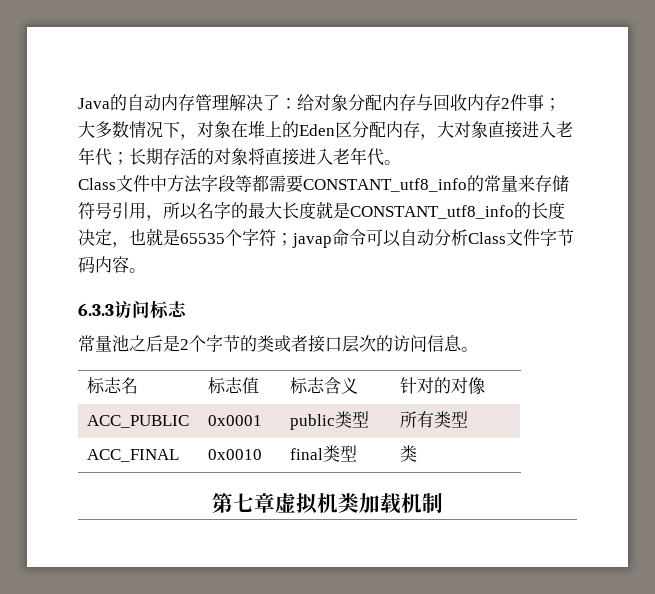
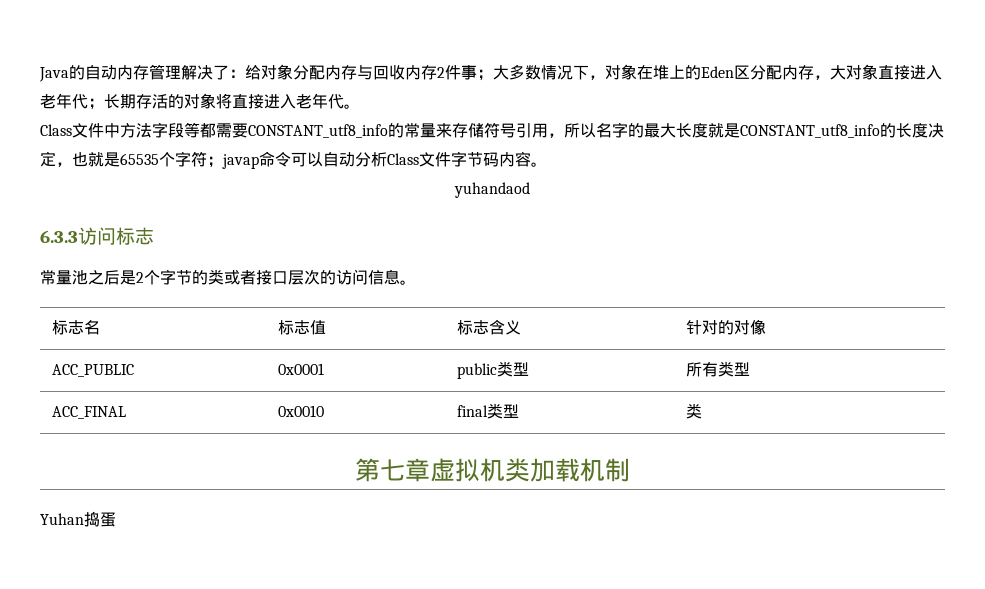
(146, 270) none -> [454,182,530,198] // yuhandaod
(443, 503) none -> [40,511,116,527] // Yuhan捣蛋

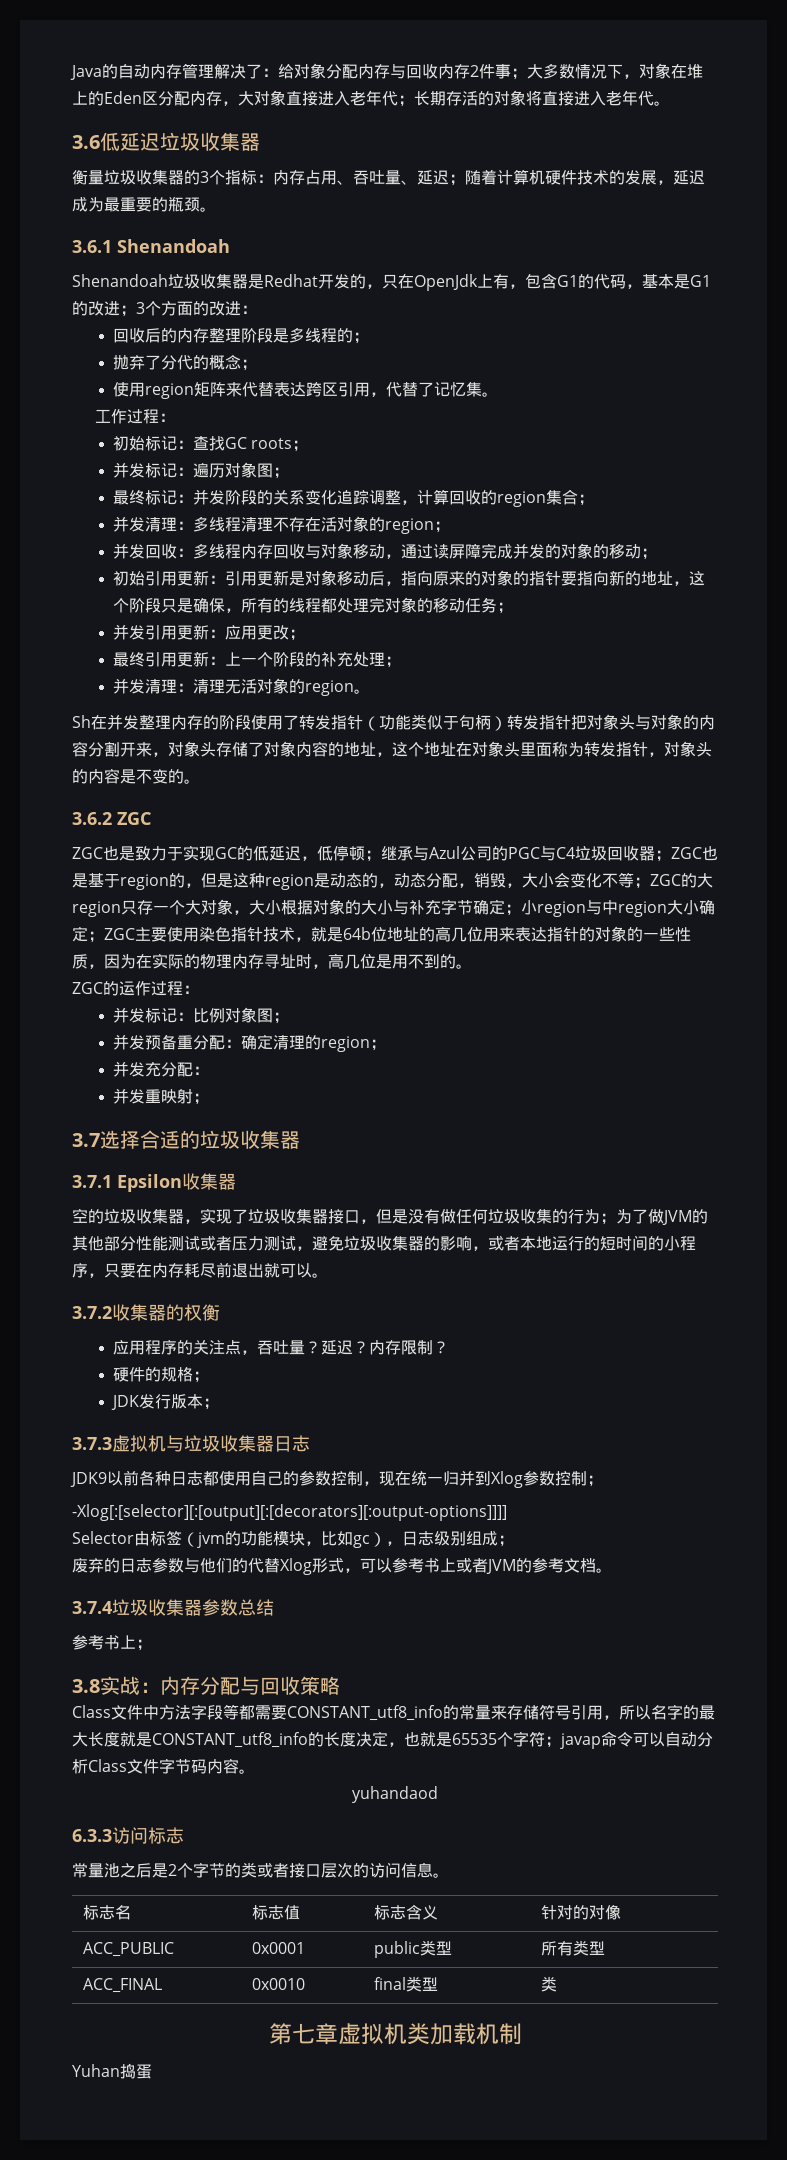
(360, 106) none -> [72,132,260,151] [72,169,705,186] [72,196,216,212] [72,239,230,253] [72,273,711,291] [72,301,257,317] [113,327,370,344] [113,354,258,371] [113,382,499,399] [95,409,176,424] [113,436,309,452] [113,462,290,479] [113,489,595,507] [113,516,451,534] [113,543,658,560] [113,570,706,586] [113,597,514,614] [113,624,306,641] [113,651,402,668] [113,678,371,696] [72,714,715,731] [72,741,712,757] [72,768,200,784] [72,812,151,825] [72,845,718,862] [72,872,713,890] [72,899,715,917] [72,926,691,943] [72,953,472,969] [72,981,199,996] [113,1007,290,1024] [113,1034,387,1052] [113,1061,210,1077] [113,1088,210,1105] [72,1130,300,1149] [72,1173,236,1192] [72,1208,708,1225] [72,1235,696,1251] [72,1262,328,1278] [72,1304,220,1321] [113,1340,450,1355] [113,1367,210,1383] [111,1394,220,1410] [72,1435,310,1452] [70,1470,603,1488] [72,1504,507,1521] [72,1530,514,1548] [72,1558,612,1575] [72,1599,274,1616] [72,1635,152,1651] [72,1676,340,1695] // 3.6低延迟垃圾收集器 // 衡量垃圾收集器的3个指标：内存占用、吞吐量、延迟；随着计算机硬件技术的发展，延迟成为最重要的瓶颈。 // 3.6.1 Shenandoah // Shenandoah垃圾收集器是Redhat开发的，只在OpenJdk上有，包含G1的代码，基本是G1的改进；3个方面的改进： // 回收后的内存整理阶段是多线程的； // 抛弃了分代的概念； // 使用region矩阵来代替表达跨区引用，代替了记忆集。 // 工作过程： // 初始标记：查找GC roots； // 并发标记：遍历对象图； // 最终标记：并发阶段的关系变化追踪调整，计算回收的region集合； // 并发清理：多线程清理不存在活对象的region； // 并发回收：多线程内存回收与对象移动，通过读屏障完成并发的对象的移动； // 初始引用更新：引用更新是对象移动后，指向原来的对象的指针要指向新的地址，这个阶段只是确保，所有的线程都处理完对象的移动任务； // 并发引用更新：应用更改； // 最终引用更新：上一个阶段的补充处理； // 并发清理：清理无活对象的region。 // Sh在并发整理内存的阶段使用了转发指针（功能类似于句柄）转发指针把对象头与对象的内容分割开来，对象头存储了对象内容的地址，这个地址在对象头里面称为转发指针，对象头的内容是不变的。 // 3.6.2 ZGC // ZGC也是致力于实现GC的低延迟，低停顿；继承与Azul公司的PGC与C4垃圾回收器；ZGC也是基于region的，但是这种region是动态的，动态分配，销毁，大小会变化不等；ZGC的大region只存一个大对象，大小根据对象的大小与补充字节确定；小region与中region大小确定；ZGC主要使用染色指针技术，就是64b位地址的高几位用来表达指针的对象的一些性质，因为在实际的物理内存寻址时，高几位是用不到的。 // ZGC的运作过程： // 并发标记：比例对象图； // 并发预备重分配：确定清理的region； // 并发充分配： // 并发重映射； // 3.7选择合适的垃圾收集器 // 3.7.1 Epsilon收集器 // 空的垃圾收集器，实现了垃圾收集器接口，但是没有做任何垃圾收集的行为；为了做JVM的其他部分性能测试或者压力测试，避免垃圾收集器的影响，或者本地运行的短时间的小程序，只要在内存耗尽前退出就可以。 // 3.7.2收集器的权衡 // 应用程序的关注点，吞吐量？延迟？内存限制？ // 硬件的规格； // JDK发行版本； // 3.7.3虚拟机与垃圾收集器日志 // JDK9以前各种日志都使用自己的参数控制，现在统一归并到Xlog参数控制； // -Xlog[:[selector][:[output][:[decorators][:output-options]]]] // Selector由标签（jvm的功能模块，比如gc），日志级别组成； // 废弃的日志参数与他们的代替Xlog形式，可以参考书上或者JVM的参考文档。 // 3.7.4垃圾收集器参数总结 // 参考书上； // 3.8实战：内存分配与回收策略

